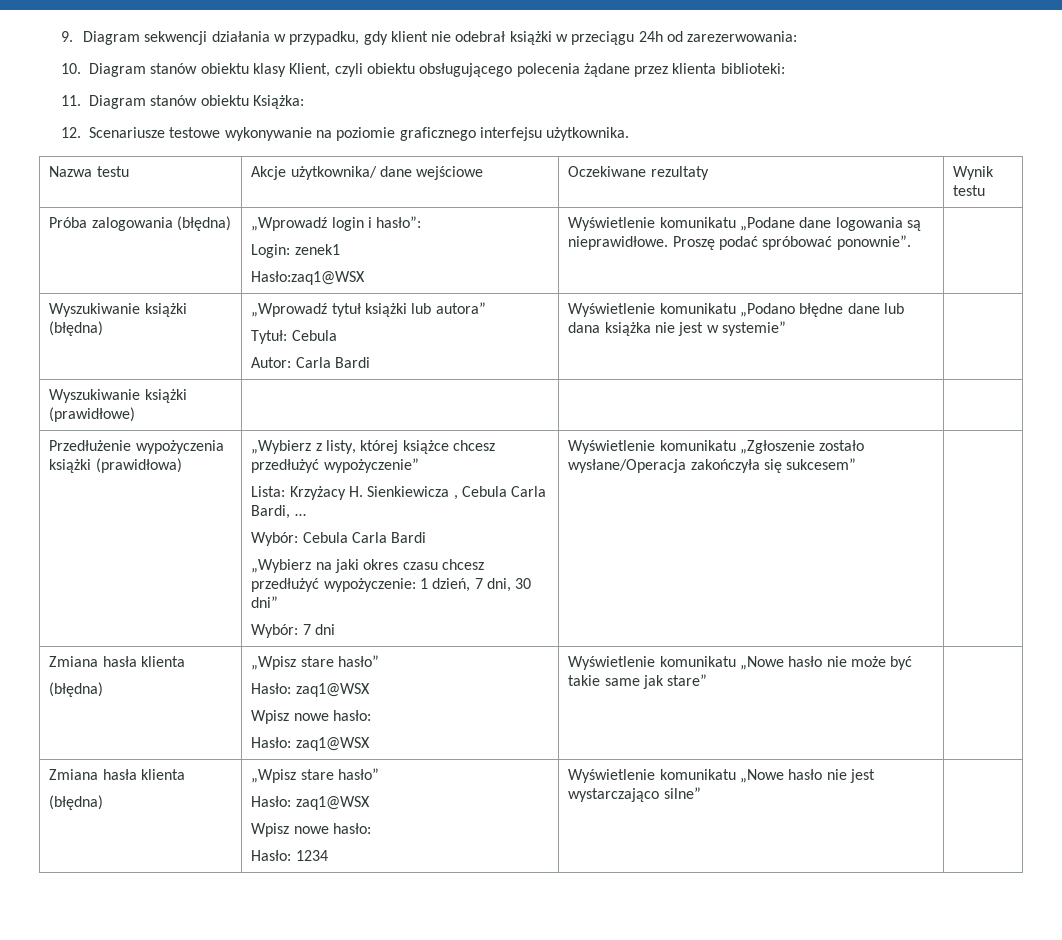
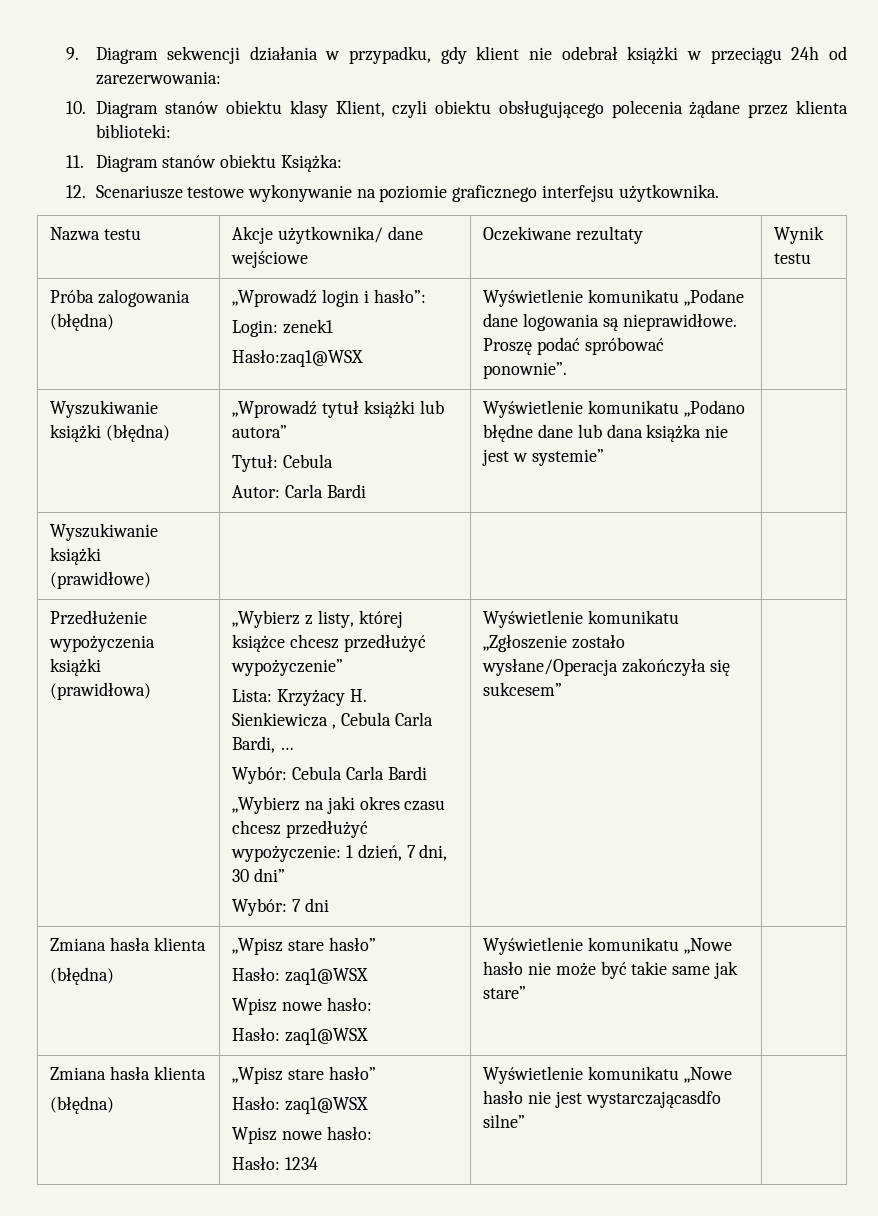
[568,788,660,802] wystarczająco -> [585,1090,721,1108] wystarczającasdfo

